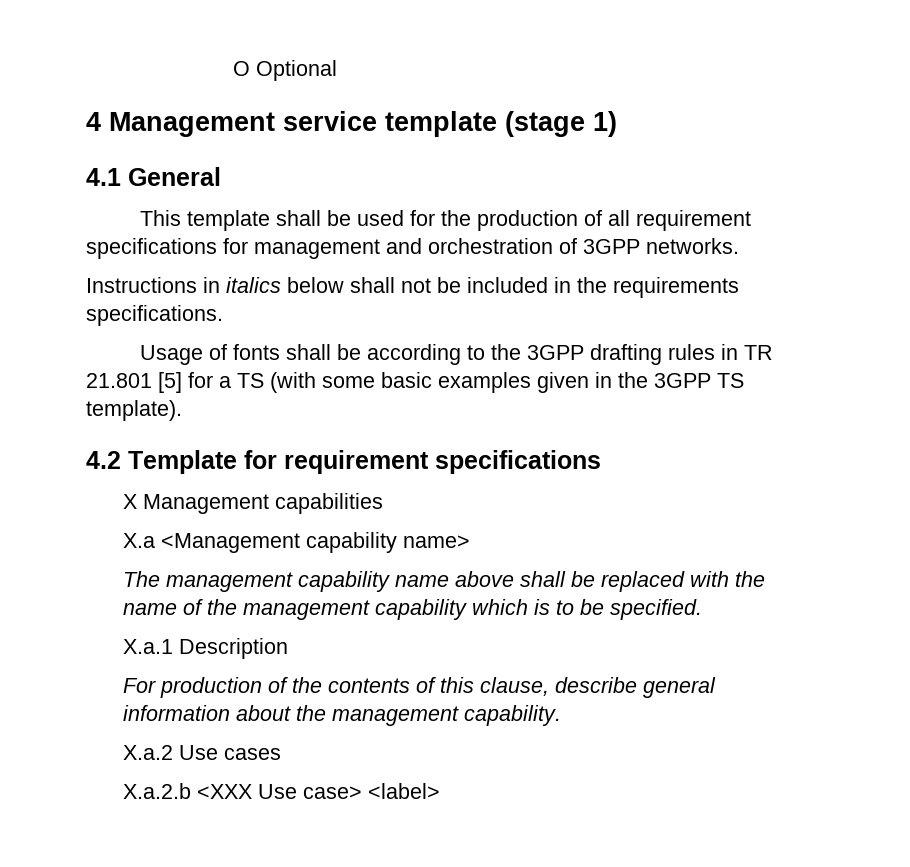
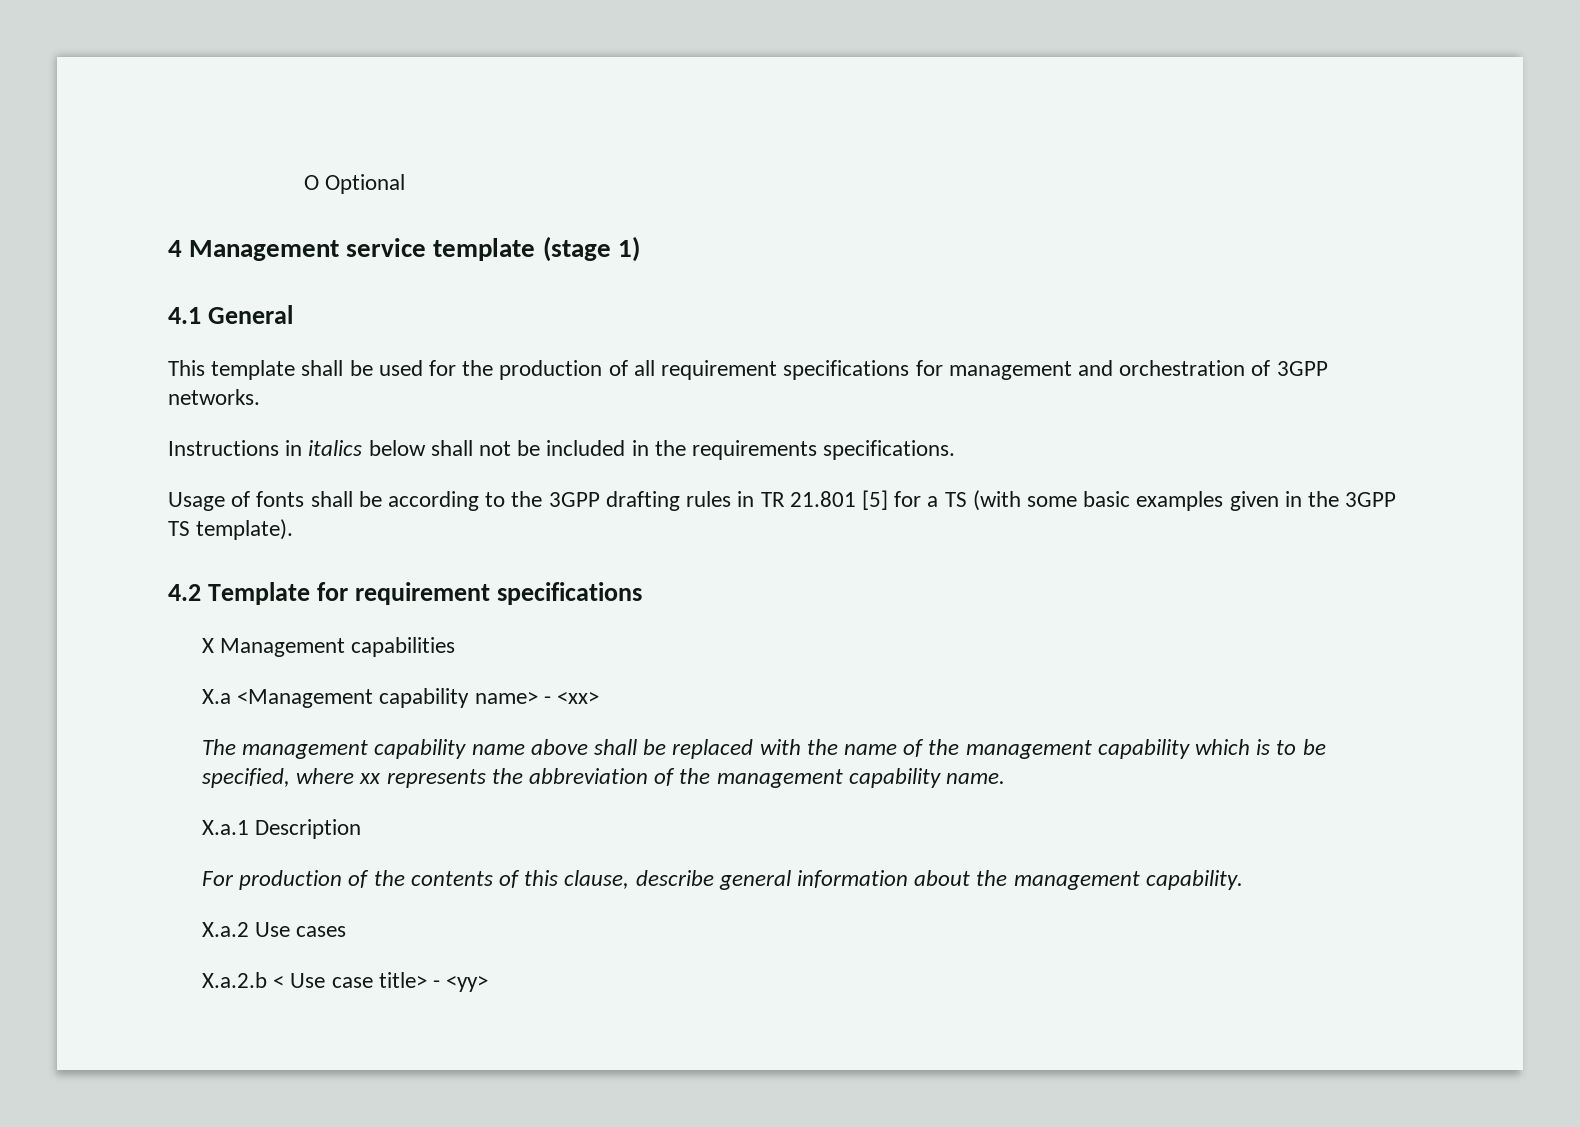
(470, 541) none -> [543,691,599,704] - <xx>
[609,599,702,620] specified. -> [201,768,1005,788] specified, where xx represents the abbreviation of the management capability name.
[196,783,440,799] <XXX Use case> <label> -> [273,972,489,992] < Use case title> - <yy>

